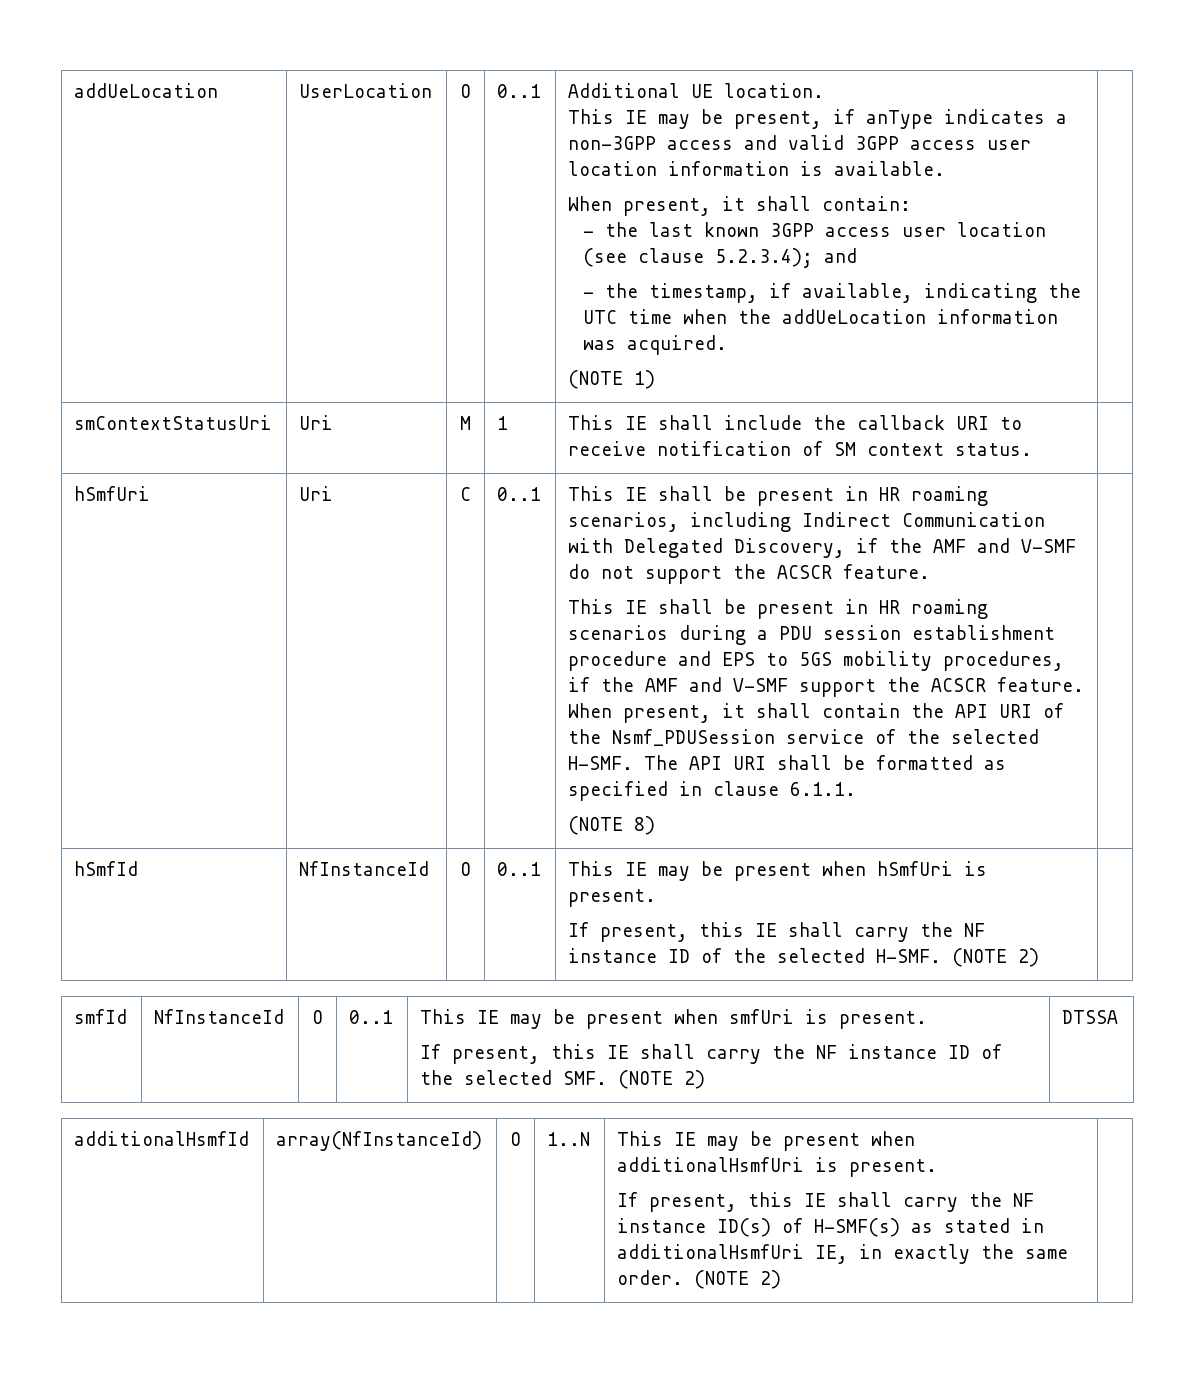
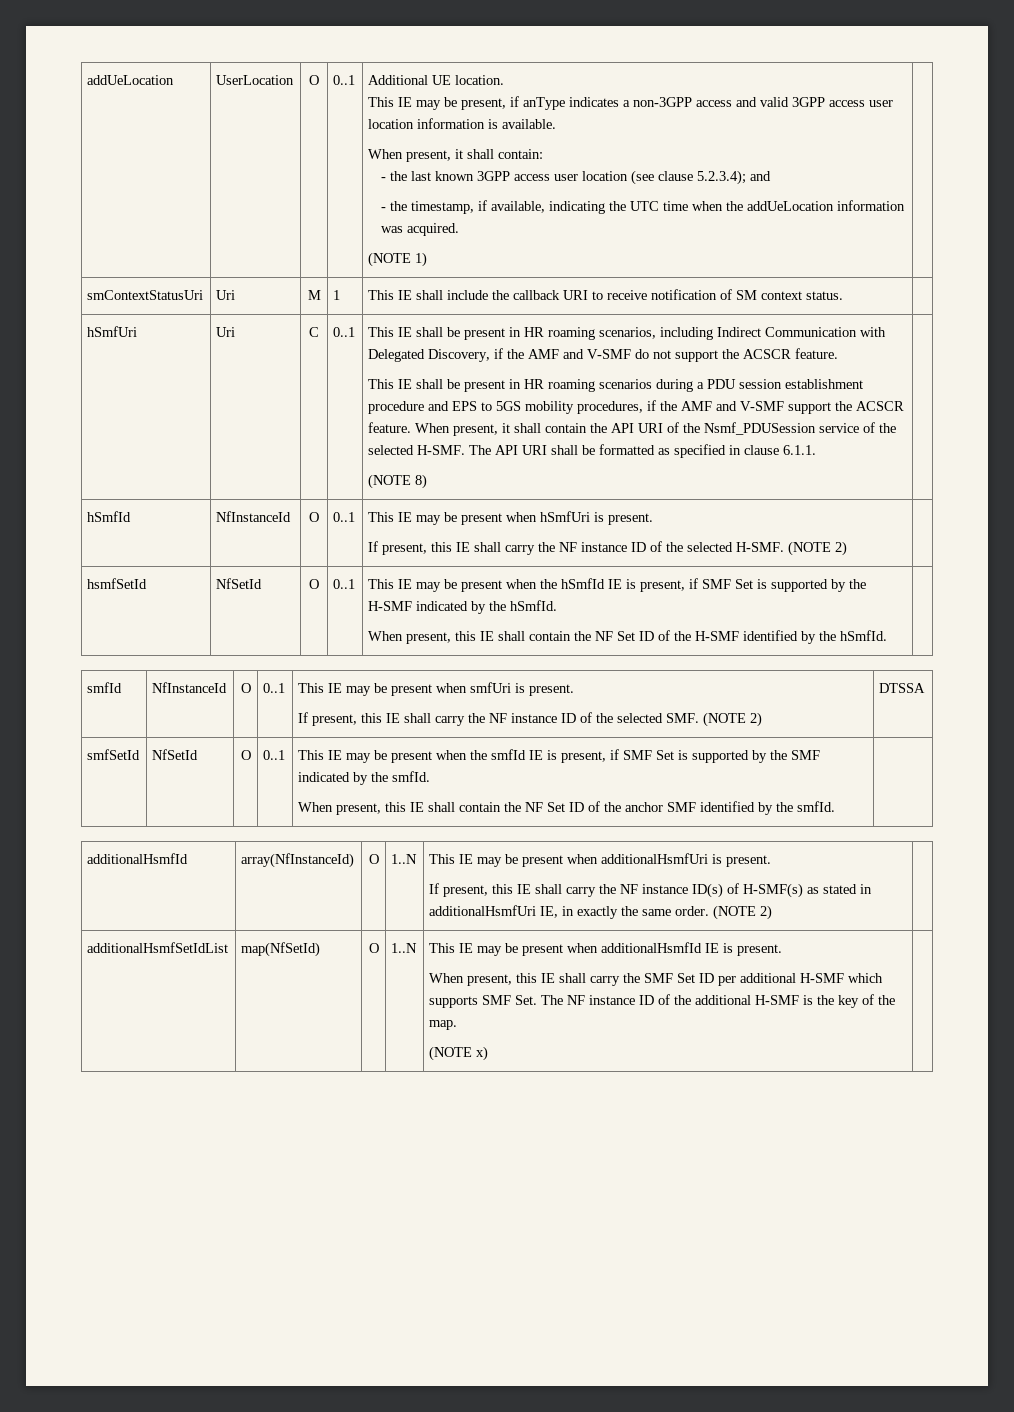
(1040, 957) none -> [87,578,148,589] [216,578,263,589] [309,579,319,589] [333,579,356,589] [368,578,867,592] [368,600,558,614] [368,630,888,644] // hsmfSetId | NfSetId | O | 0..1 | This IE may be present when the hSmfId IE is present, if SMF Set is supported by the H-SMF indicated by the hSmfId. // When present, this IE shall contain the NF Set ID of the H-SMF identified by the hSmfId. |
(1119, 1017) none -> [87,749,141,760] [152,749,199,760] [240,750,251,760] [263,750,286,760] [298,749,821,763] [298,771,431,785] [298,801,836,815] // smfSetId | NfSetId | O | 0..1 | This IE may be present when the smfId IE is present, if SMF Set is supported by the SMF indicated by the smfId. // When present, this IE shall contain the NF Set ID of the anchor SMF identified by the smfId. |
(782, 1279) none -> [87,942,229,953] [241,942,321,957] [368,943,379,953] [391,943,418,953] [429,942,783,956] [429,973,884,986] [429,994,896,1008] [429,1020,458,1030] [429,1046,489,1061] // additionalHsmfSetIdList | map(NfSetId) | O | 1..N | This IE may be present when additionalHsmfId IE is present. // When present, this IE shall carry the SMF Set ID per additional H-SMF which supports SMF Set. The NF instance ID of the additional H-SMF is the key of the map. // (NOTE x) |

